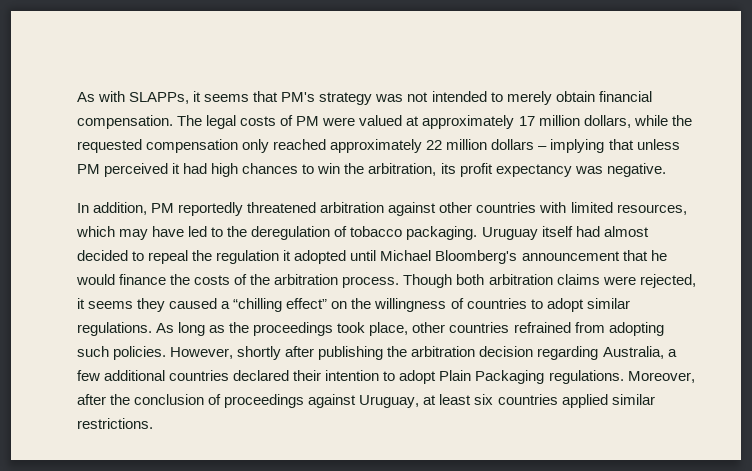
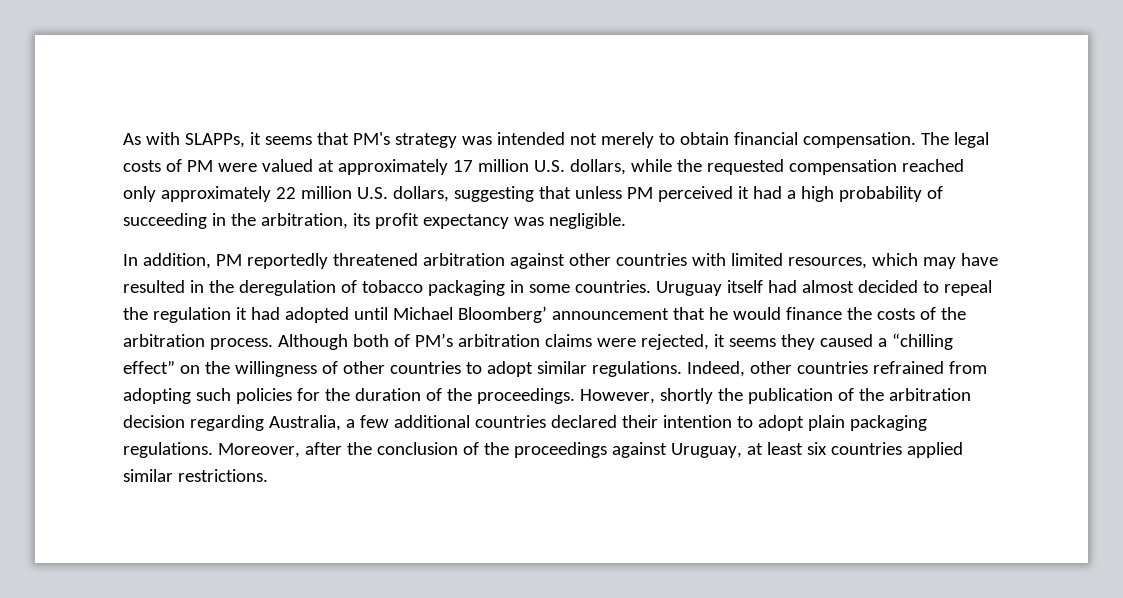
[407,91,552,105] not intended to merely -> [496,132,675,148] intended not merely to
(580, 120) none -> [533,160,565,172] U.S.
[242,139,327,153] only reached -> [901,159,964,172] [123,186,156,202] reached only
[491,139,605,153] dollars – implying -> [356,186,534,202] U.S. dollars, suggesting
[211,163,341,177] high chances to win -> [786,186,943,202] [123,213,226,229] a high probability of succeeding in
[606,163,666,177] negative. -> [548,213,626,229] negligible.
[188,226,224,237] led to -> [123,280,204,293] resulted in
[406,226,478,240] packaging. -> [427,280,651,296] packaging in some countries.
(292, 255) none -> [250,307,280,320] had
[435,250,518,264] Bloomberg's -> [457,306,547,323] Bloomberg’
[403,274,485,288] Though both -> [277,333,453,350] Although both of PM’s
(464, 303) none -> [342,361,385,374] other
[156,322,409,336] As long as the proceedings took place, -> [686,361,745,377] Indeed,
[113,346,384,360] policies. However, shortly after publishing -> [235,388,854,404] policies for the duration of the proceedings. However, shortly the publication of
[439,370,545,384] Plain Packaging -> [807,415,927,431] plain packaging
(222, 399) none -> [483,442,509,455] the

